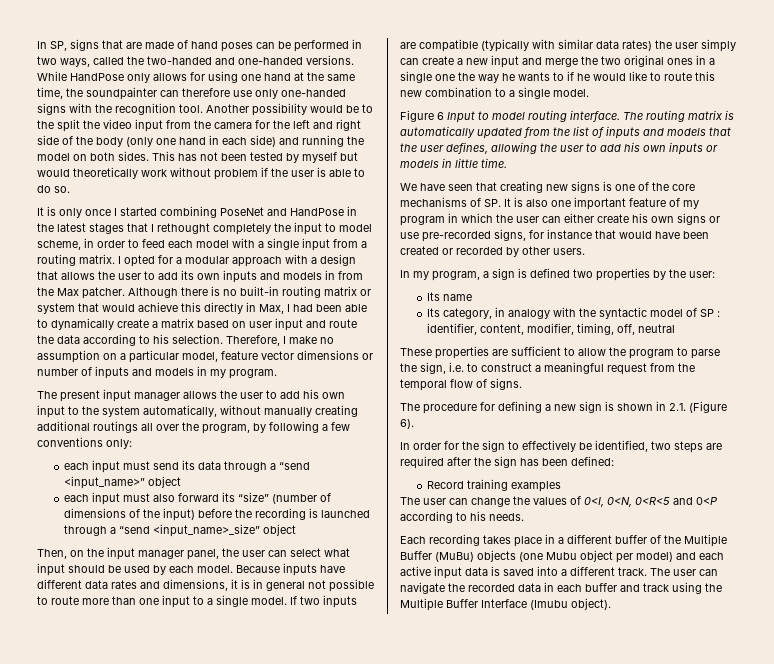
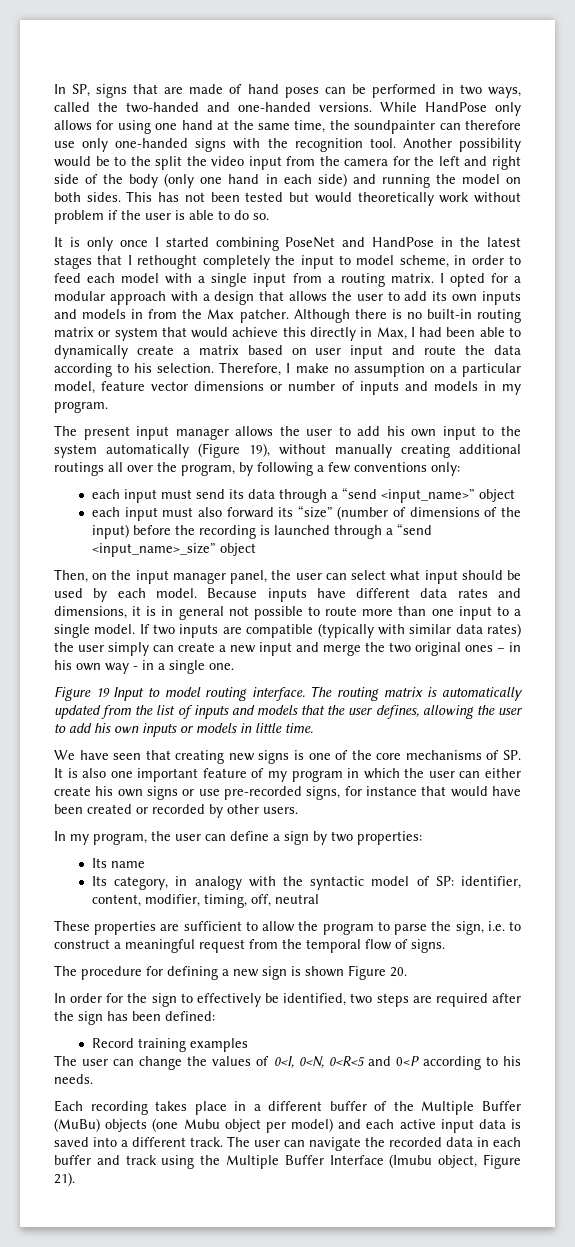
[286,152,337,163] by myself -> (284, 197) none
[143,405,217,417] automatically, -> [106,443,270,458] automatically (Figure 19),
[696,55,715,65] [400,71,715,83] [400,87,589,99] [400,110,444,122] in a single one the way he wants to if he would like to route this new combination to a single model. // Figure 6 -> [497,642,521,652] [54,660,234,674] [54,686,110,701] – in his own way - in a single one. // Figure 19
[483,268,715,281] a sign is defined two properties by the user: -> [151,831,422,845] the user can define a sign by two properties:
[699,309,720,317] SP : -> [435,876,454,886] SP:
[656,401,727,413] [400,419,414,429] in 2.1. (Figure 6). -> [348,965,407,980] Figure 20.
[571,598,611,610] object). -> [438,1154,521,1169] [54,1172,75,1186] object, Figure 21).

